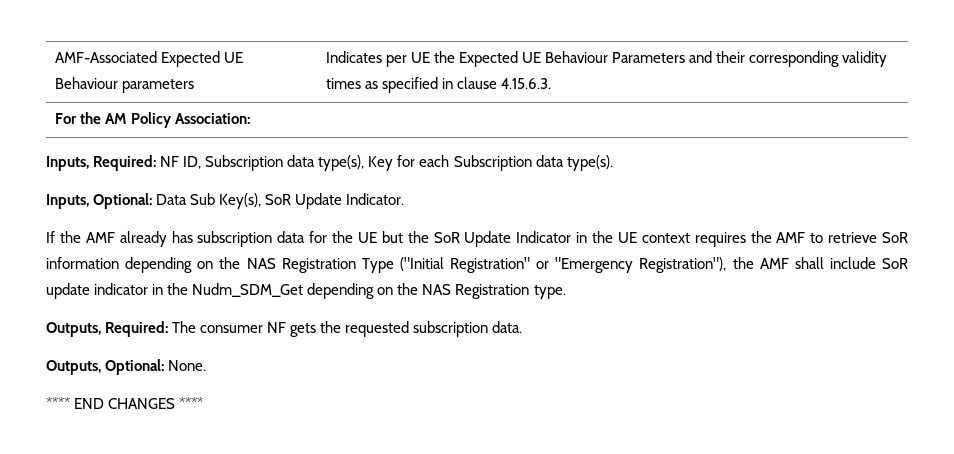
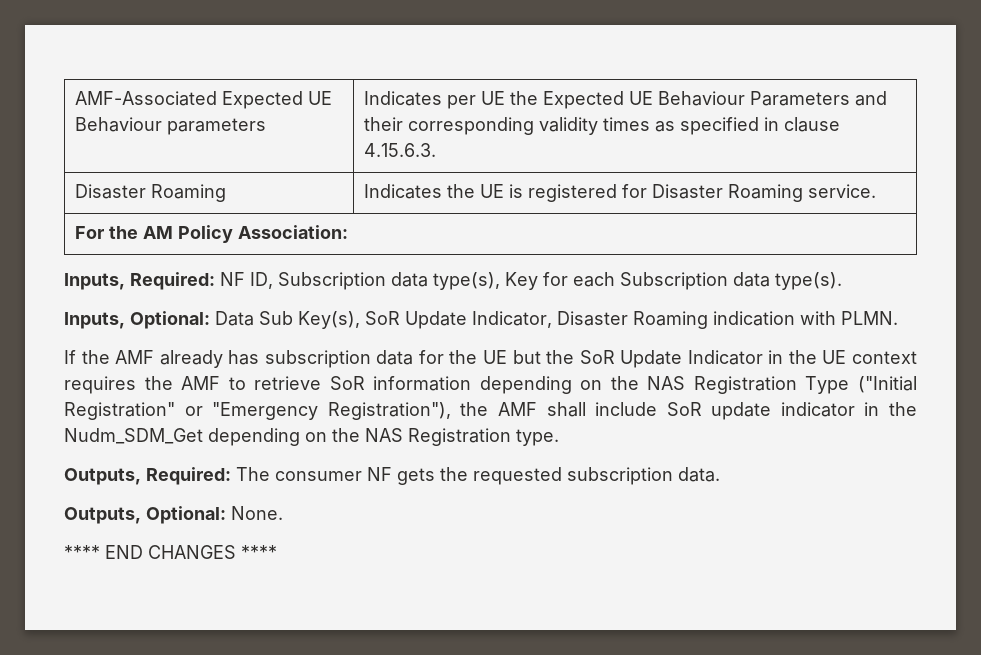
(552, 83) none -> [74,184,226,202] [363,184,876,202] // Disaster Roaming | Indicates the UE is registered for Disaster Roaming service.
[346,193,405,205] Indicator. -> [472,311,898,329] Indicator, Disaster Roaming indication with PLMN.

